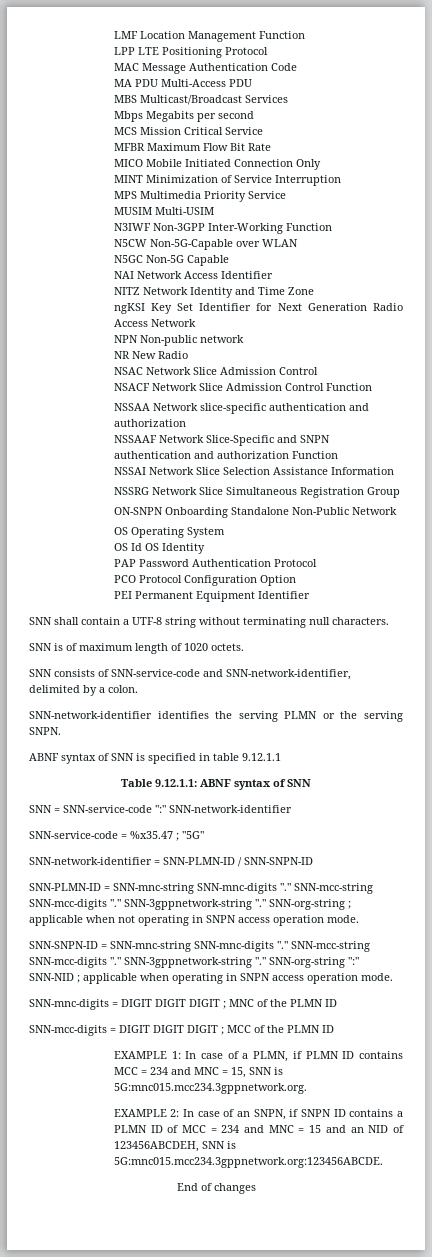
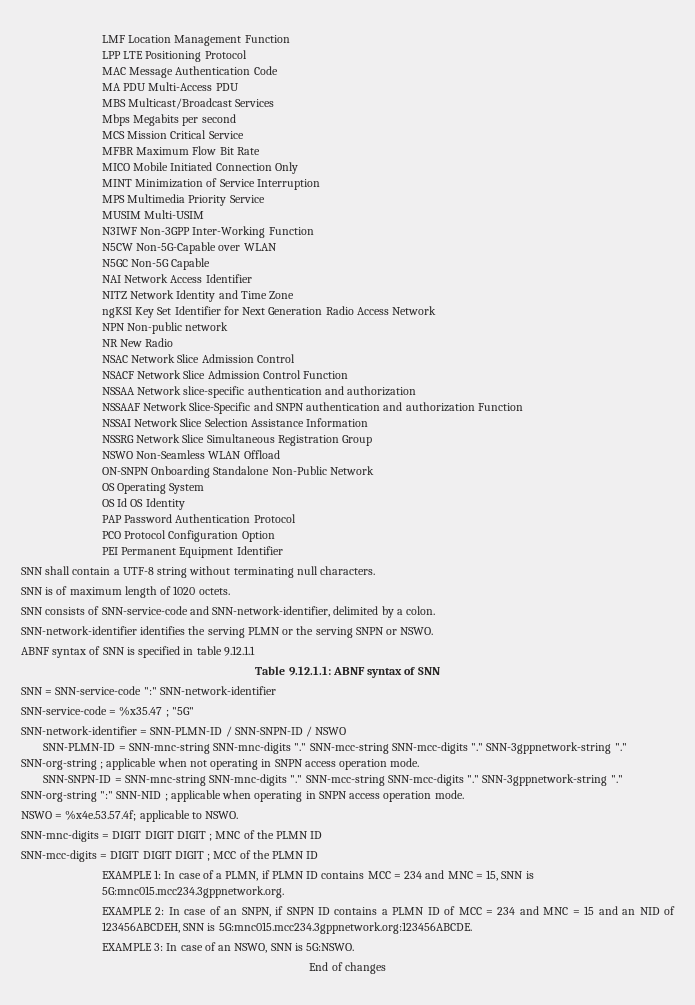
(400, 492) none -> [101,450,280,459] // NSWO Non-Seamless WLAN Offload
[29,727,61,735] SNPN. -> [355,627,434,635] SNPN or NSWO.
(313, 861) none -> [306,726,347,737] / NSWO
(393, 977) none -> [21,810,239,822] // NSWO = %x4e.53.57.4f; applicable to NSWO.
(383, 1162) none -> [101,942,355,953] // EXAMPLE 3: In case of an NSWO, SNN is 5G:NSWO.

